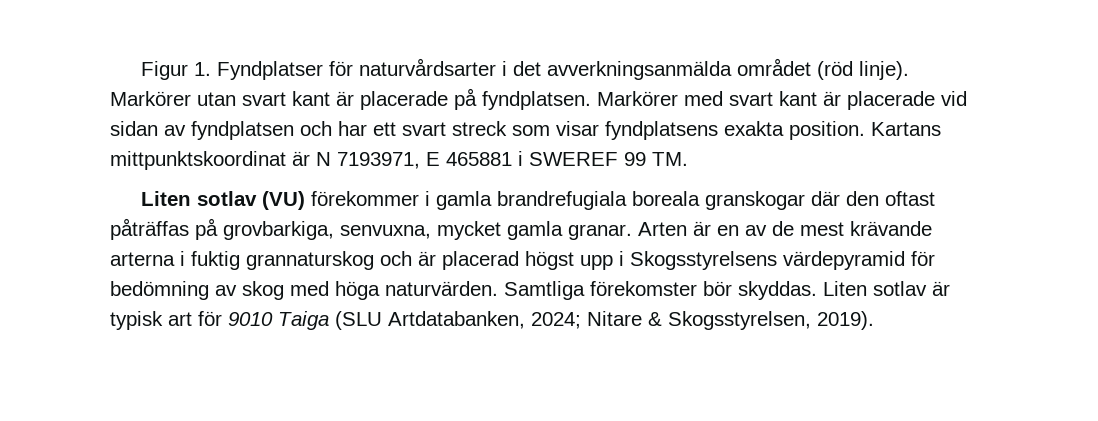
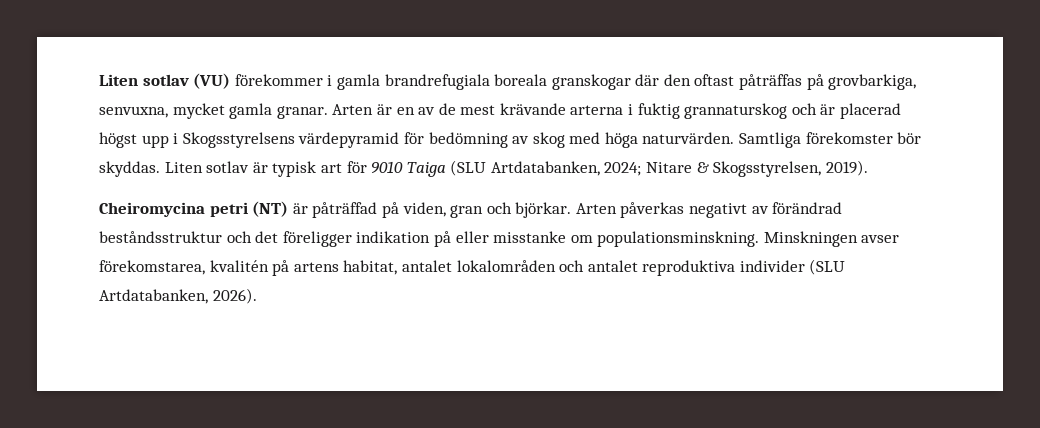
[141,58,910,80] [110,88,967,110] [110,121,941,140] [110,151,688,170] Figur 1. Fyndplatser för naturvårdsarter i det avverkningsanmälda området (röd linje). Markörer utan svart kant är placerade på fyndplatsen. Markörer med svart kant är placerade vid sidan av fyndplatsen och har ett svart streck som visar fyndplatsens exakta position. Kartans mittpunktskoordinat är N 7193971, E 465881 i SWEREF 99 TM. // -> (99, 80) none
(874, 320) none -> [99,201,843,218] [99,231,900,247] [99,259,846,276] [99,288,257,304] // Cheiromycina petri (NT) är påträffad på viden, gran och björkar. Arten påverkas negativt av förändrad beståndsstruktur och det föreligger indikation på eller misstanke om populationsminskning. Minskningen avser förekomstarea, kvalitén på artens habitat, antalet lokalområden och antalet reproduktiva individer (SLU Artdatabanken, 2026).

